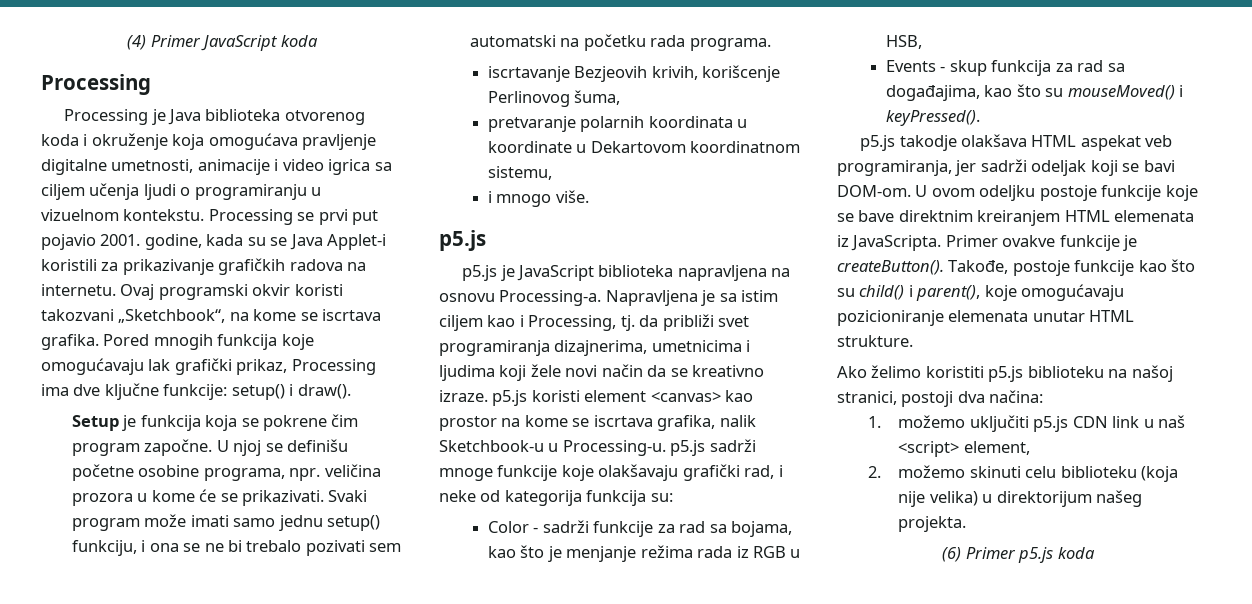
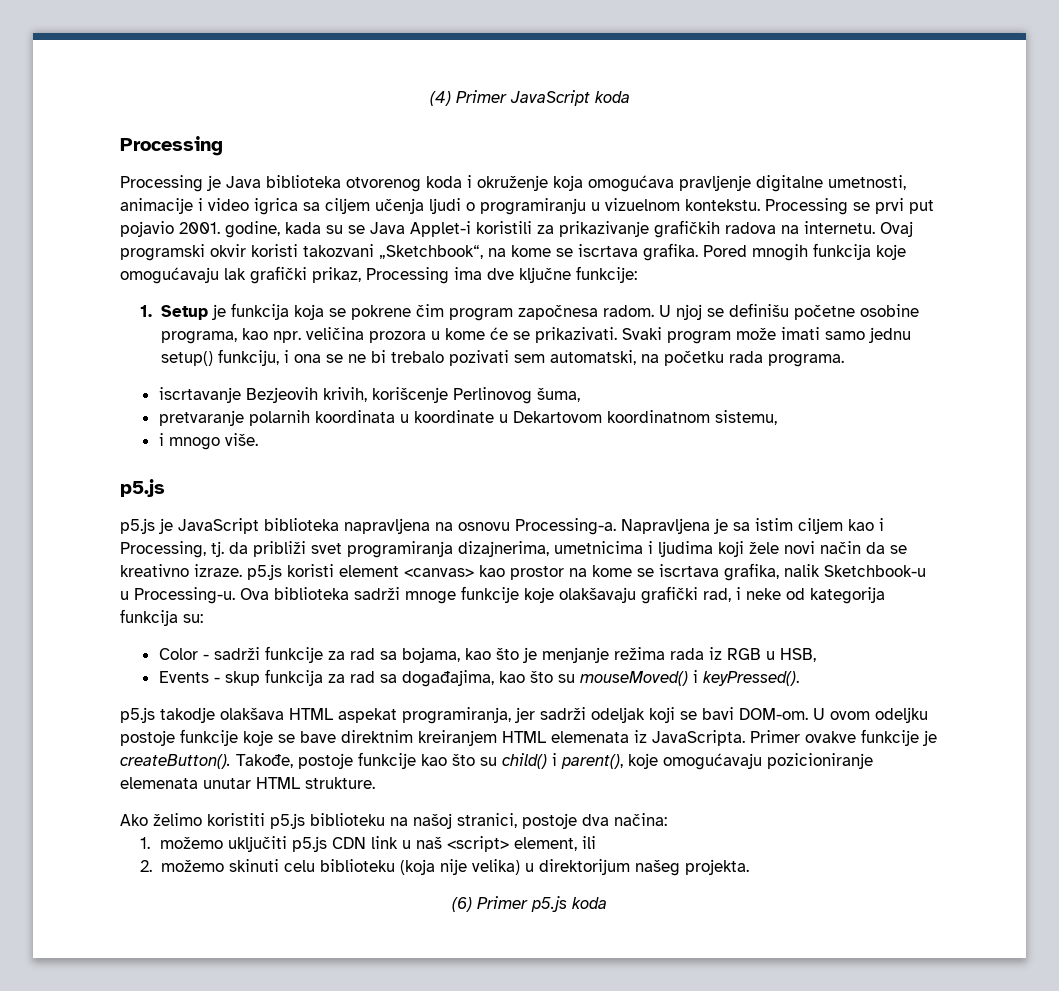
[231,384,351,400] setup() i draw(). // -> [140,305,153,317] // 1.
[144,439,213,456] započne. -> [517,305,654,320] započnesa radom.
(285, 474) none -> [241,328,268,340] kao
[469,35,556,47] automatski -> [549,350,636,365] automatski,
[670,440,706,456] p5.js -> [240,587,349,600] Ova biblioteka
[1145,135,1173,147] veb -> (397, 715) none
[901,391,954,407] postoji -> [522,813,577,829] postoje
(1030, 448) none -> [582,836,597,849] ili

